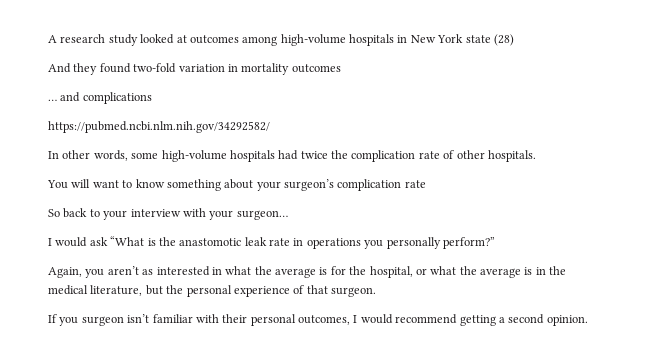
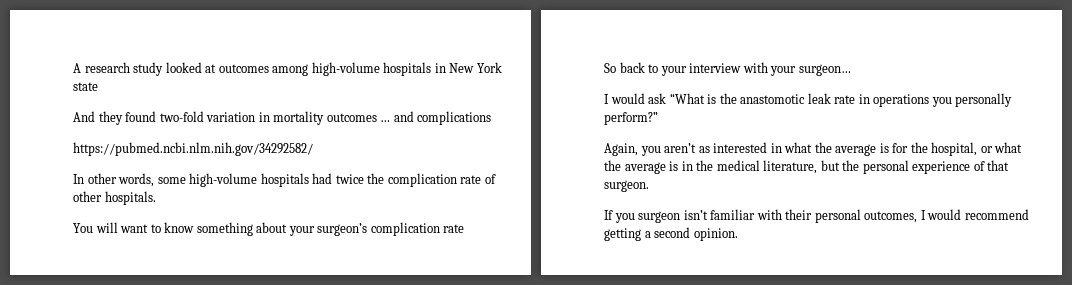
[493,34,514,46] (28) -> (98, 86) none
(341, 68) // -> (377, 117) none

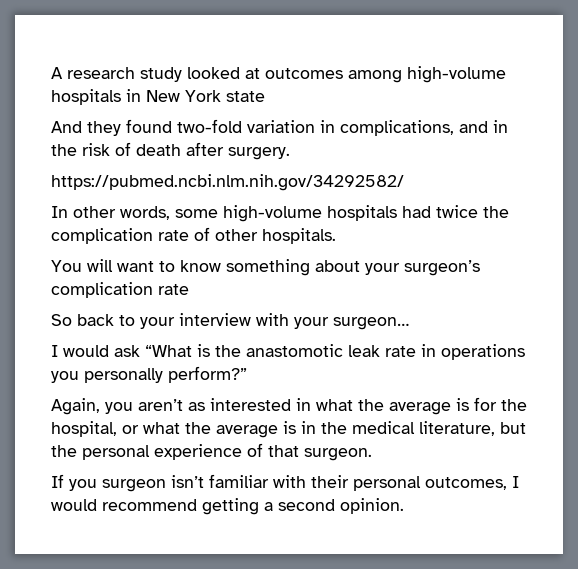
[273,111,492,125] mortality outcomes … and complications -> [340,120,508,136] [51,142,290,160] complications, and in the risk of death after surgery.

